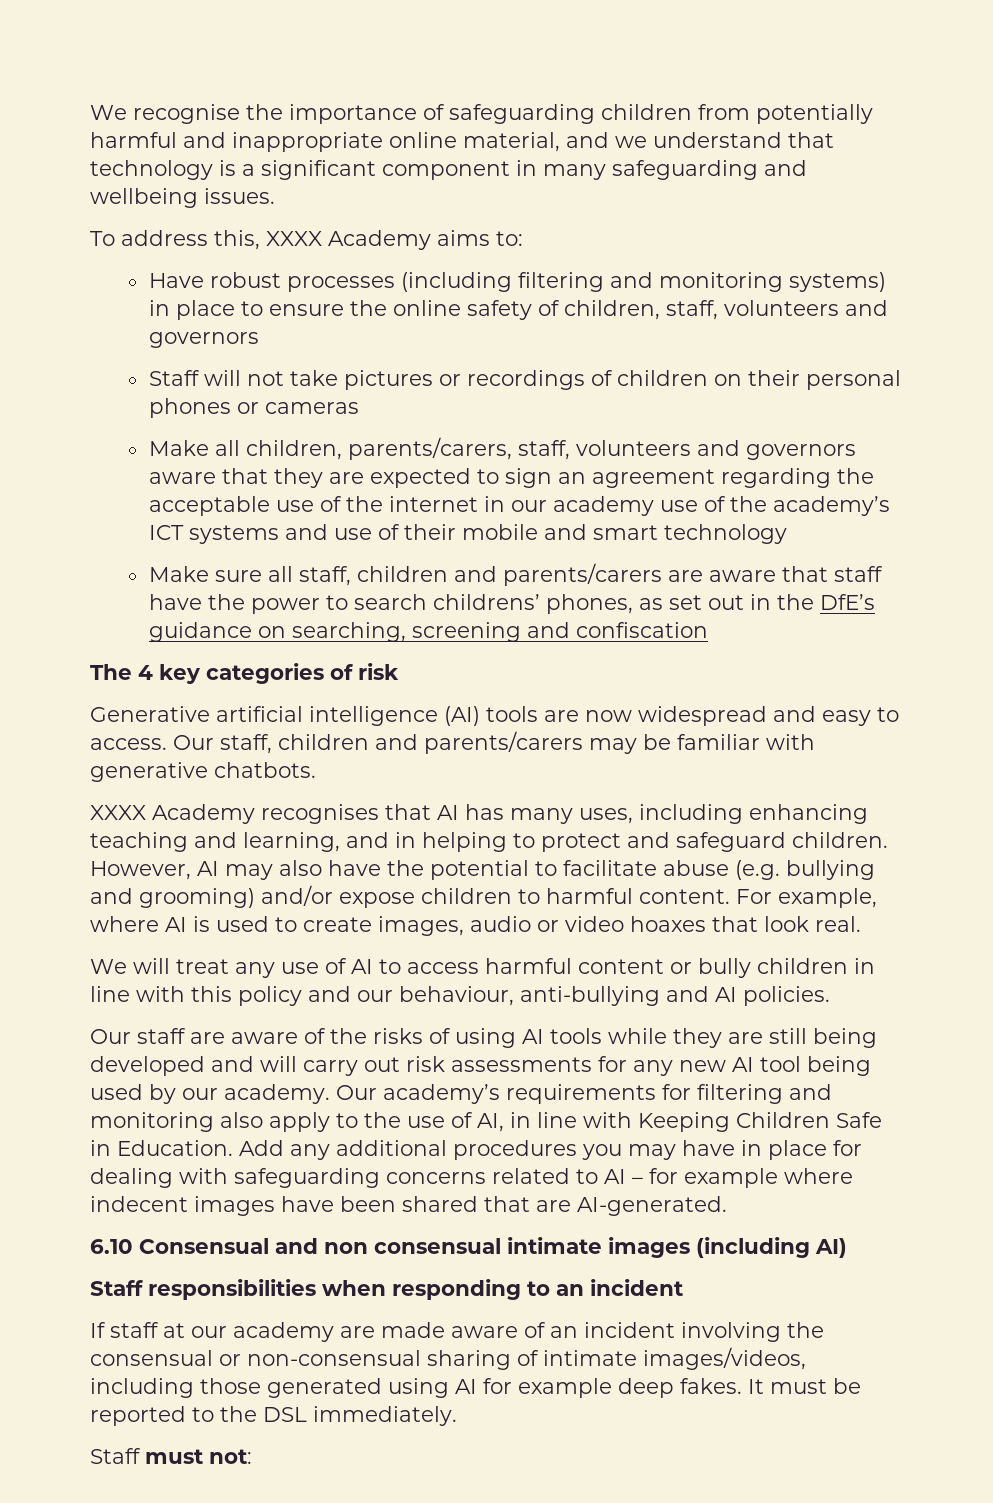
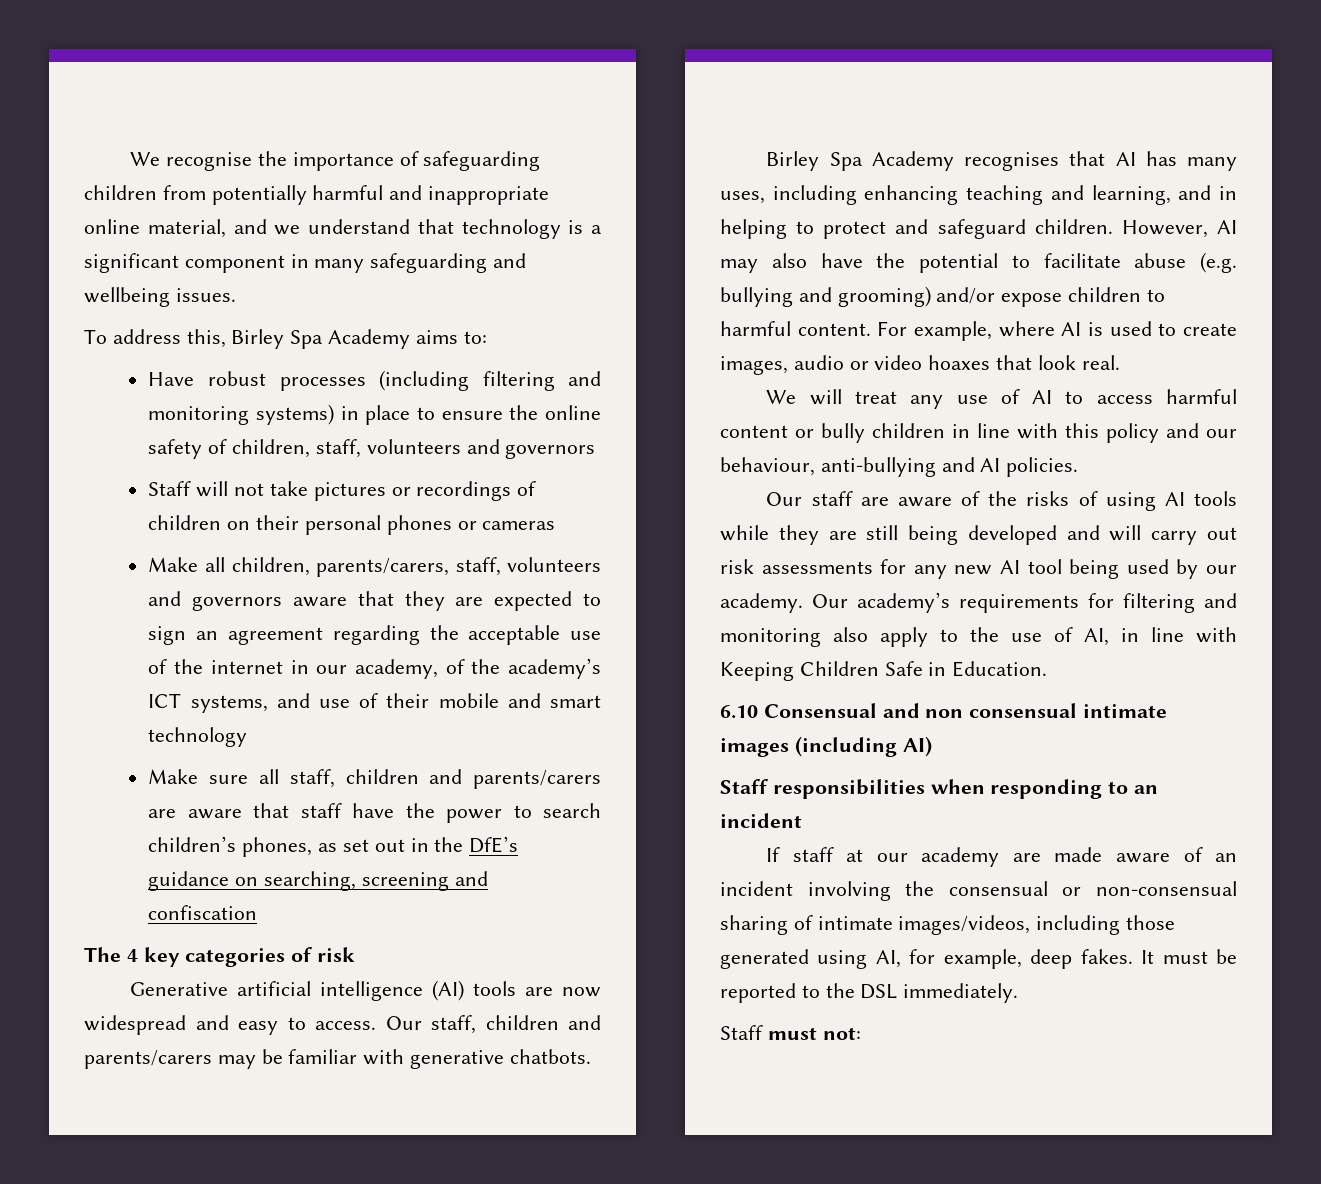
[266,231,322,246] XXXX -> [231,329,324,349] Birley Spa
[552,496,698,516] academy use -> [354,659,438,679] academy,
[188,525,279,544] systems -> [190,695,268,713] systems,
[432,594,540,610] childrens’ -> [148,836,237,852] children’s
[90,805,146,820] XXXX -> [766,151,863,171] Birley Spa
[239,1140,862,1160] [90,1168,853,1188] [90,1196,727,1216] Add any additional procedures you may have in place for dealing with safeguarding concerns related to AI – for example where indecent images have been shared that are AI-generated. -> (1048, 669) none
[455,1378,612,1398] AI for example -> [875,949,1022,969] AI, for example,

